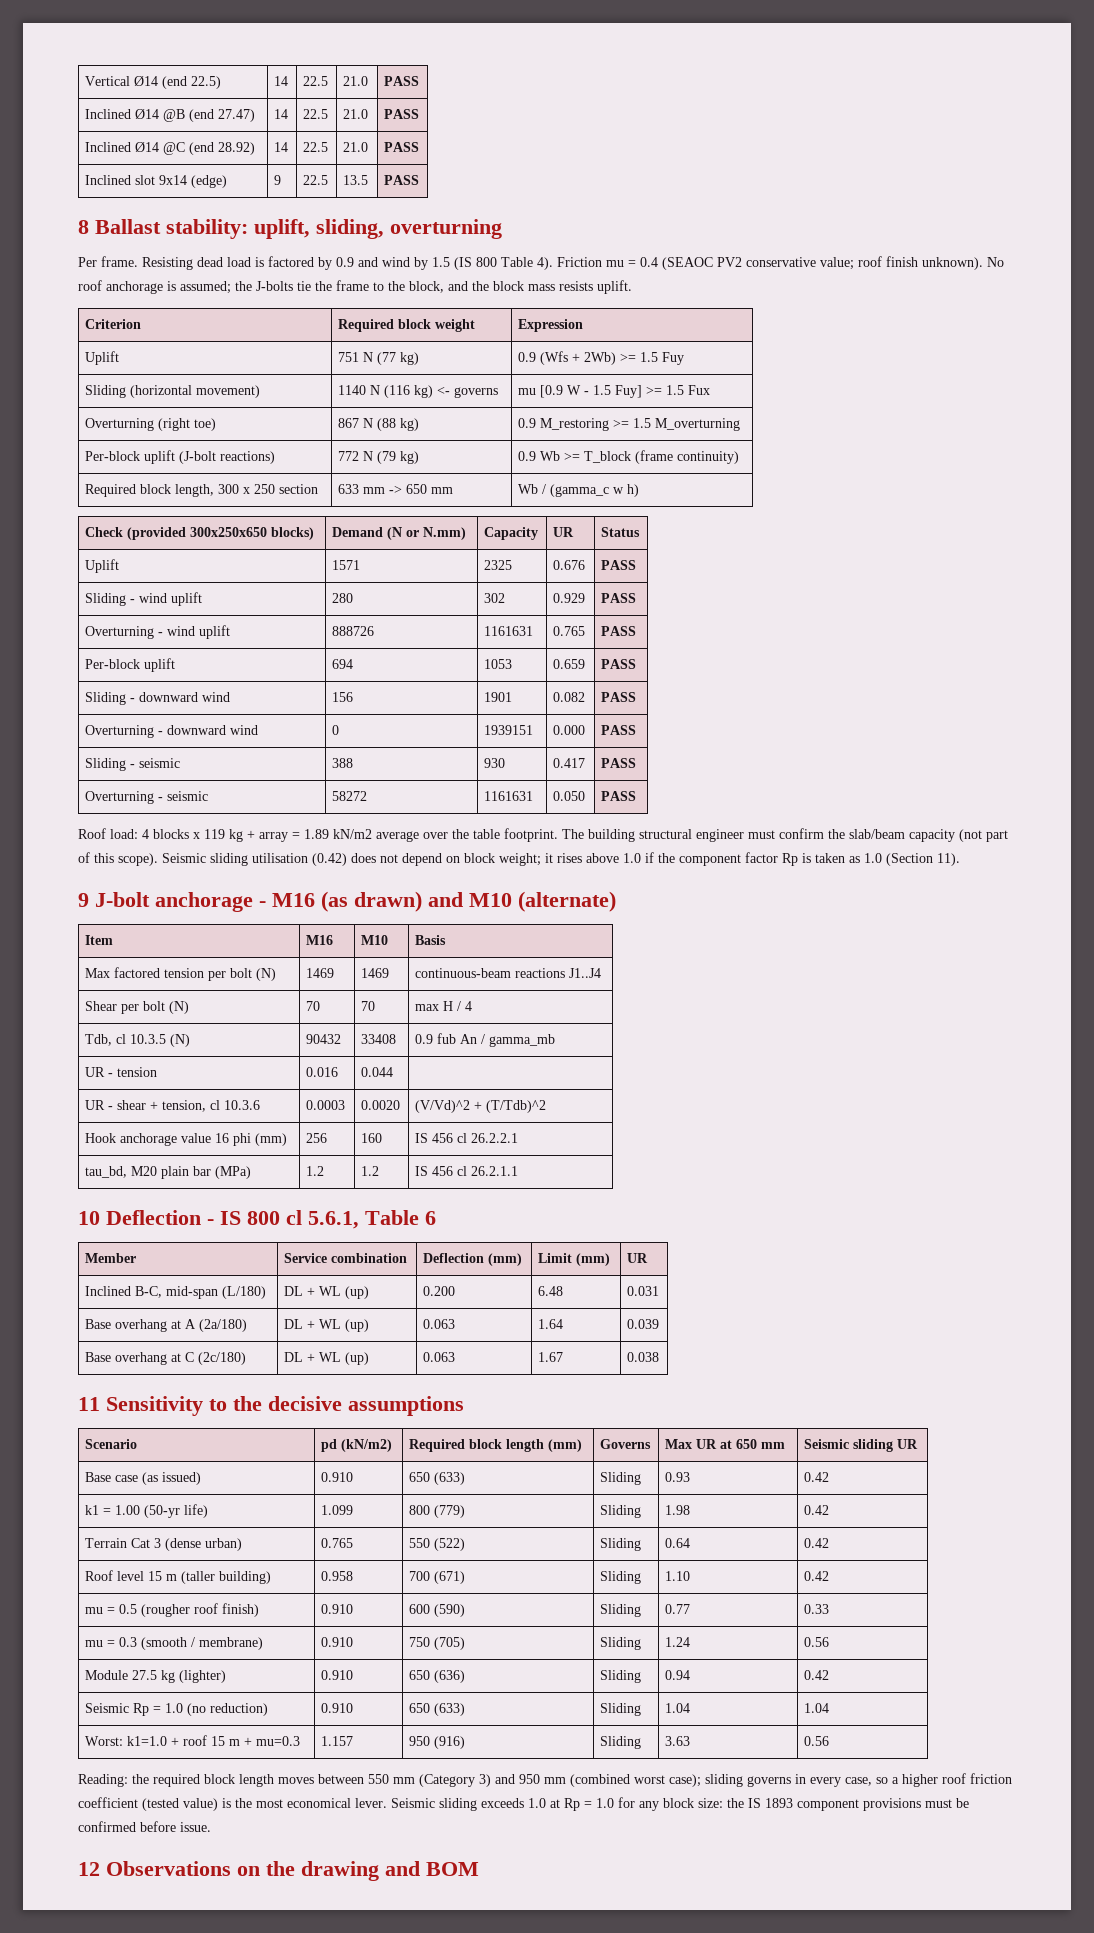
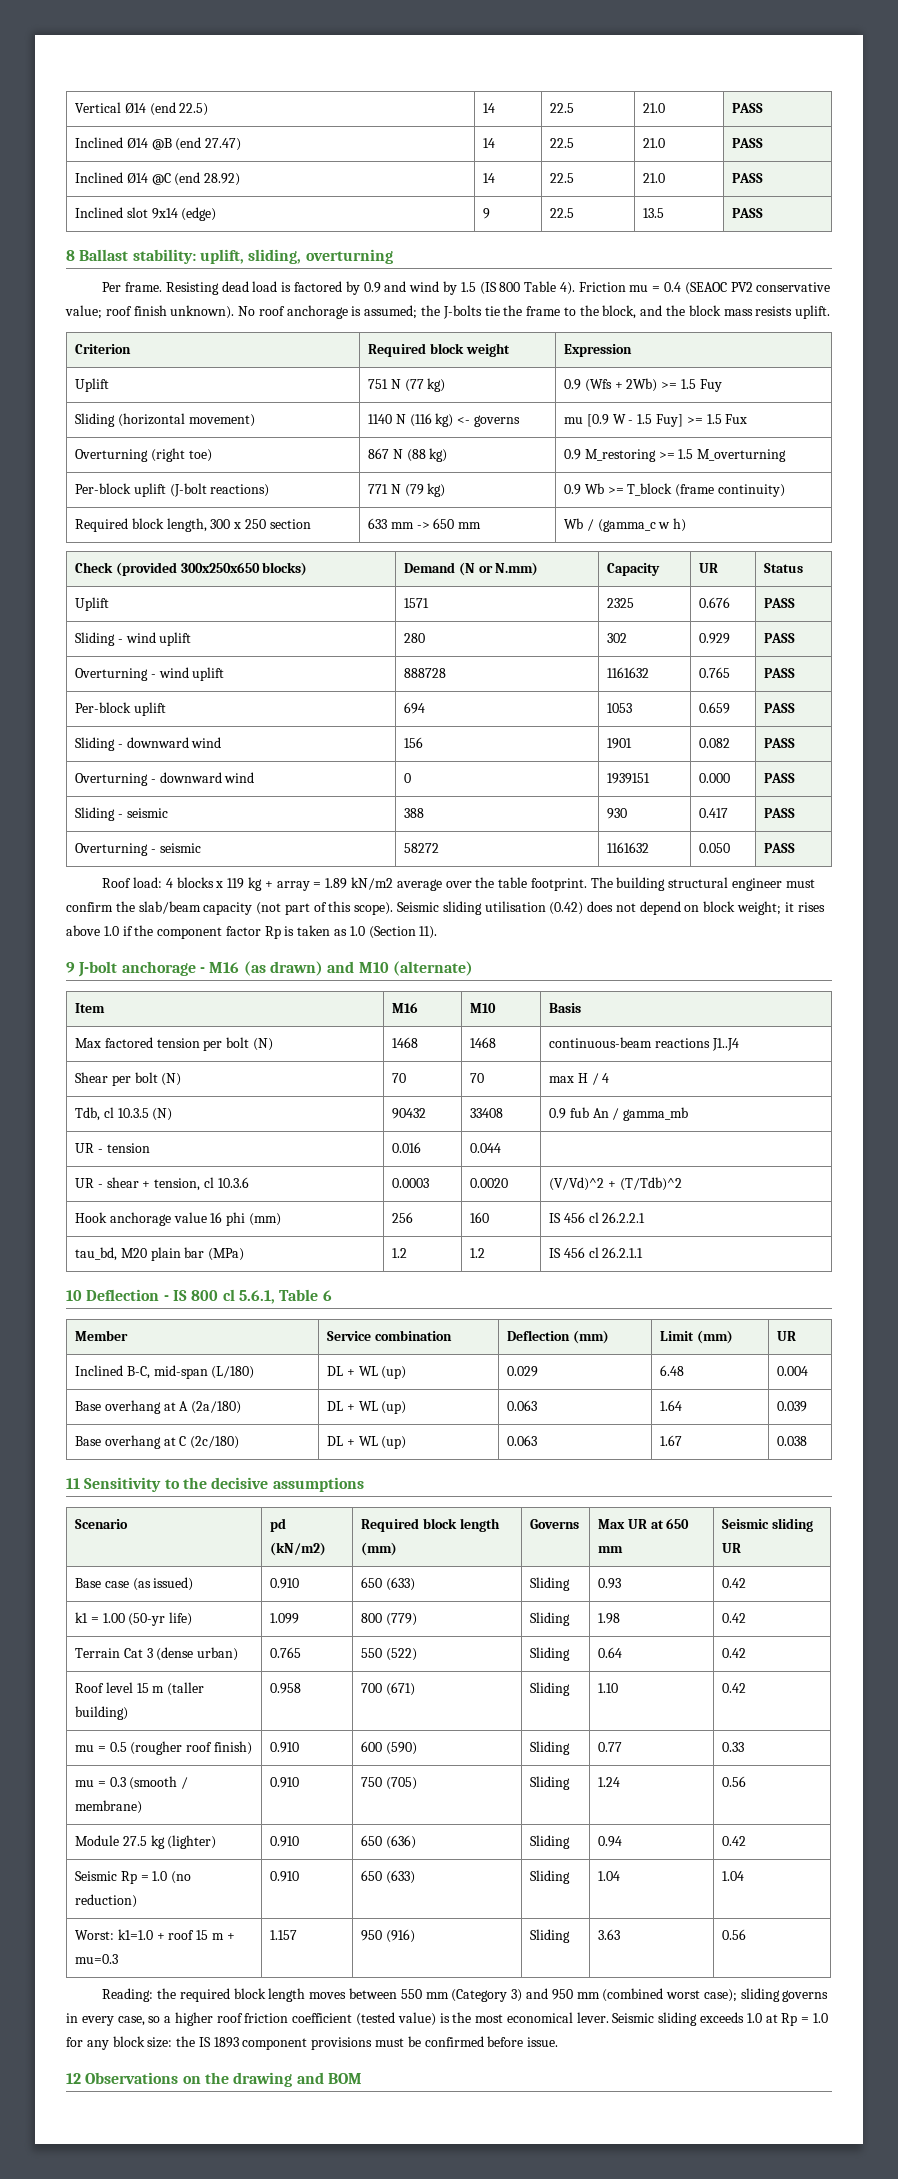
[338,451,360,461] 772 -> [368,484,389,494] 771
[332,626,375,636] [484,626,534,636] 888726 | 1161631 -> [404,668,447,678] [607,667,650,678] 888728 | 1161632
[484,791,534,801] 1161631 -> [607,842,650,853] 1161632
[306,968,335,978] [361,968,390,978] 1469 | 1469 -> [392,1037,419,1048] [470,1037,497,1048] 1468 | 1468
[423,1286,456,1296] 0.200 -> [507,1366,539,1377] 0.029
[627,1286,660,1296] 0.031 -> [777,1366,809,1376] 0.004

